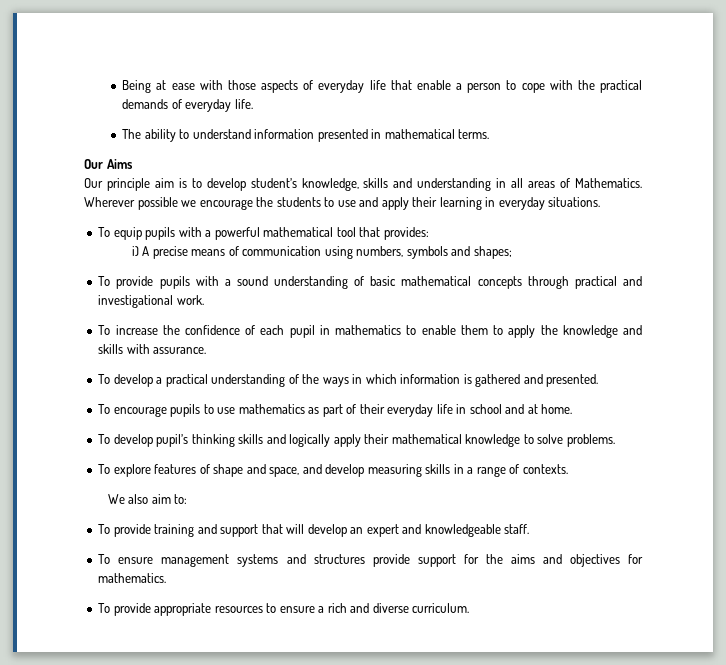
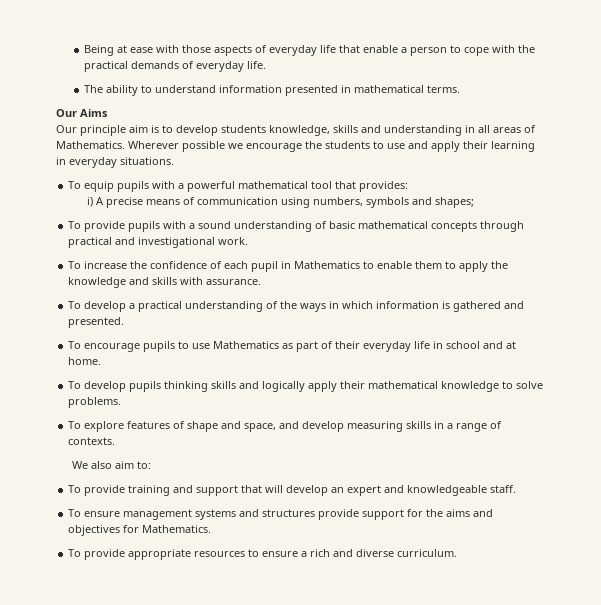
[250,178,297,188] student’s -> [221,125,266,133] students
[335,325,402,335] mathematics -> [294,261,361,269] Mathematics
[238,404,305,414] mathematics -> [213,341,280,349] Mathematics
[156,434,189,447] pupil’s -> [129,381,162,392] pupils
[98,573,167,583] mathematics. -> [142,525,212,533] Mathematics.

